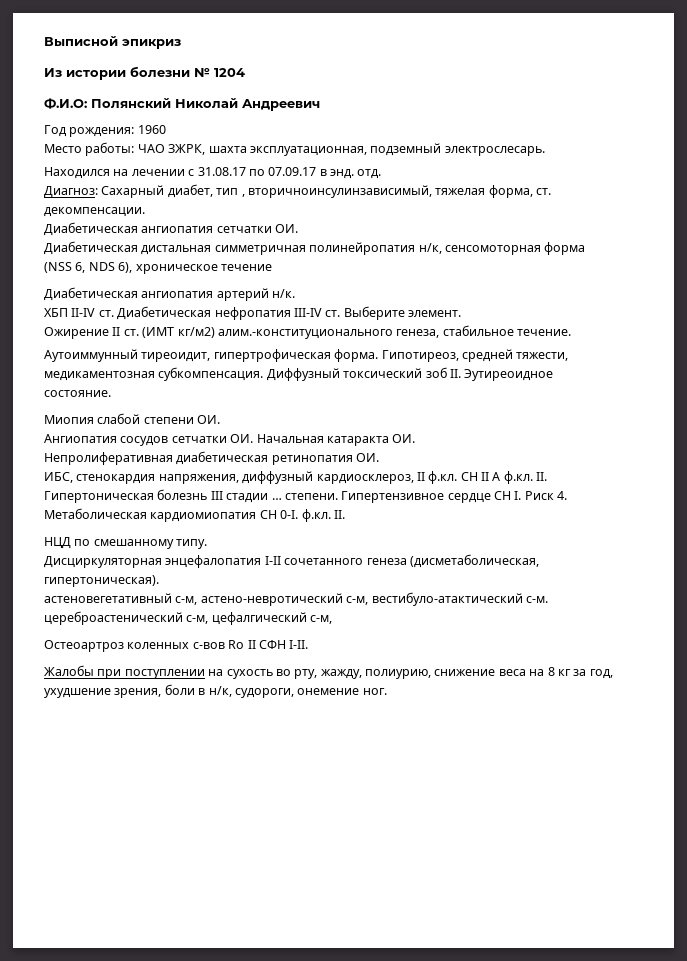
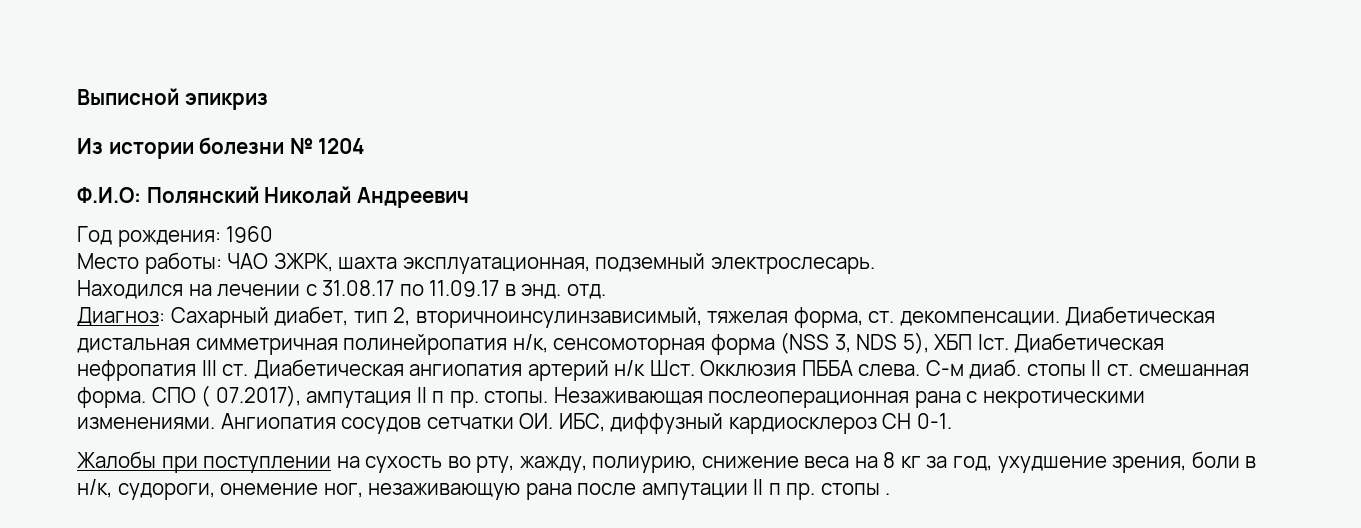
[268,167,317,176] 07.09.17 -> [429,280,500,297] 11.09.17
[241,194,245,197] , -> [393,307,411,326] 2,
[44,222,299,236] // Диабетическая ангиопатия сетчатки ОИ. // -> (1060, 318) none
[75,262,272,274] [44,287,296,301] [44,306,461,320] [44,325,571,339] [44,349,569,362] [44,367,554,381] [44,390,111,397] [44,413,221,424] [44,434,416,446] [44,451,380,465] [44,471,548,484] [44,489,568,503] [44,508,345,522] [44,537,208,549] [44,554,539,568] [44,575,159,587] [44,592,548,606] [44,611,333,625] [44,640,309,652] 6, NDS 6), хроническое течение // Диабетическая ангиопатия артерий н/к. // ХБП II-IV ст. Диабетическая нефропатия III-IV ст. Выберите элемент. // Ожирение II ст. (ИМТ кг/м2) алим.-конституционального генеза, стабильное течение. // Аутоиммунный тиреоидит, гипертрофическая форма. Гипотиреоз, средней тяжести, медикаментозная субкомпенсация. Диффузный токсический зоб II. Эутиреоидное состояние. // Миопия слабой степени ОИ. // Ангиопатия сосудов сетчатки ОИ. Начальная катаракта ОИ. // Непролиферативная диабетическая ретинопатия ОИ. // ИБС, стенокардия напряжения, диффузный кардиосклероз, II ф.кл. СН II А ф.кл. II. Гипертоническая болезнь III стадии … степени. Гипертензивное сердце СН I. Риск 4. Метаболическая кардиомиопатия СН 0-I. ф.кл. II. // НЦД по смешанному типу. // Дисциркуляторная энцефалопатия I-II сочетанного генеза (дисметаболическая, гипертоническая). // астеновегетативный с-м, астено-невротический с-м, вестибуло-атактический с-м. цереброастенический с-м, цефалгический с-м, // Остеоартроз коленных с-вов Rо II СФН I-II. -> [834,332,1165,354] [77,359,1249,381] [77,385,1145,408] [77,413,952,434] 3, NDS 5), ХБП Iст. Диабетическая нефропатия III ст. Диабетическая ангиопатия артерий н/к Шст. Окклюзия ПББА слева. С-м диаб. стопы II ст. смешанная форма. СПО ( 07.2017), ампутация II п пр. стопы. Незаживающая послеоперационная рана с некротическими изменениями. Ангиопатия сосудов сетчатки ОИ. ИБС, диффузный кардиосклероз СН 0-1.
[362,688,387,695] ног. -> [323,479,891,500] ног, незаживающую рана после ампутации II п пр. стопы .

